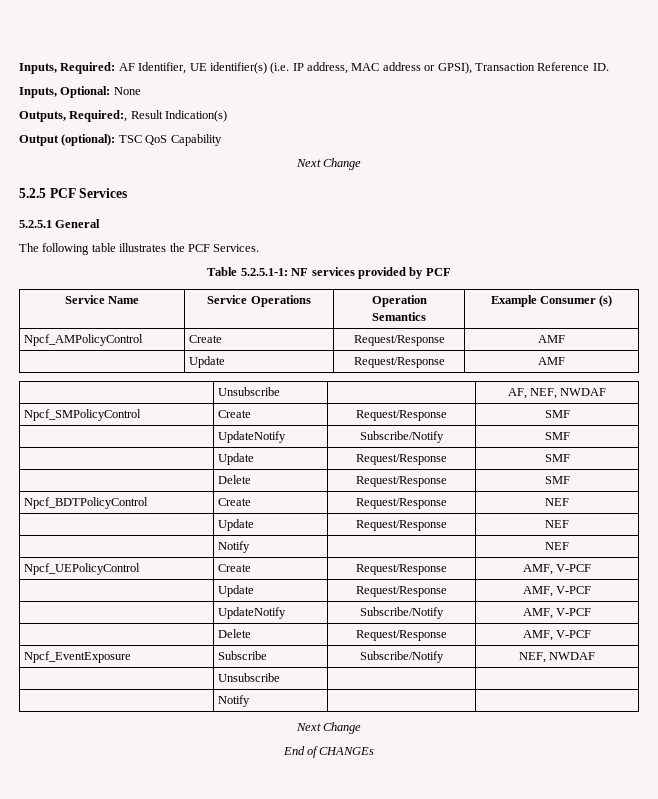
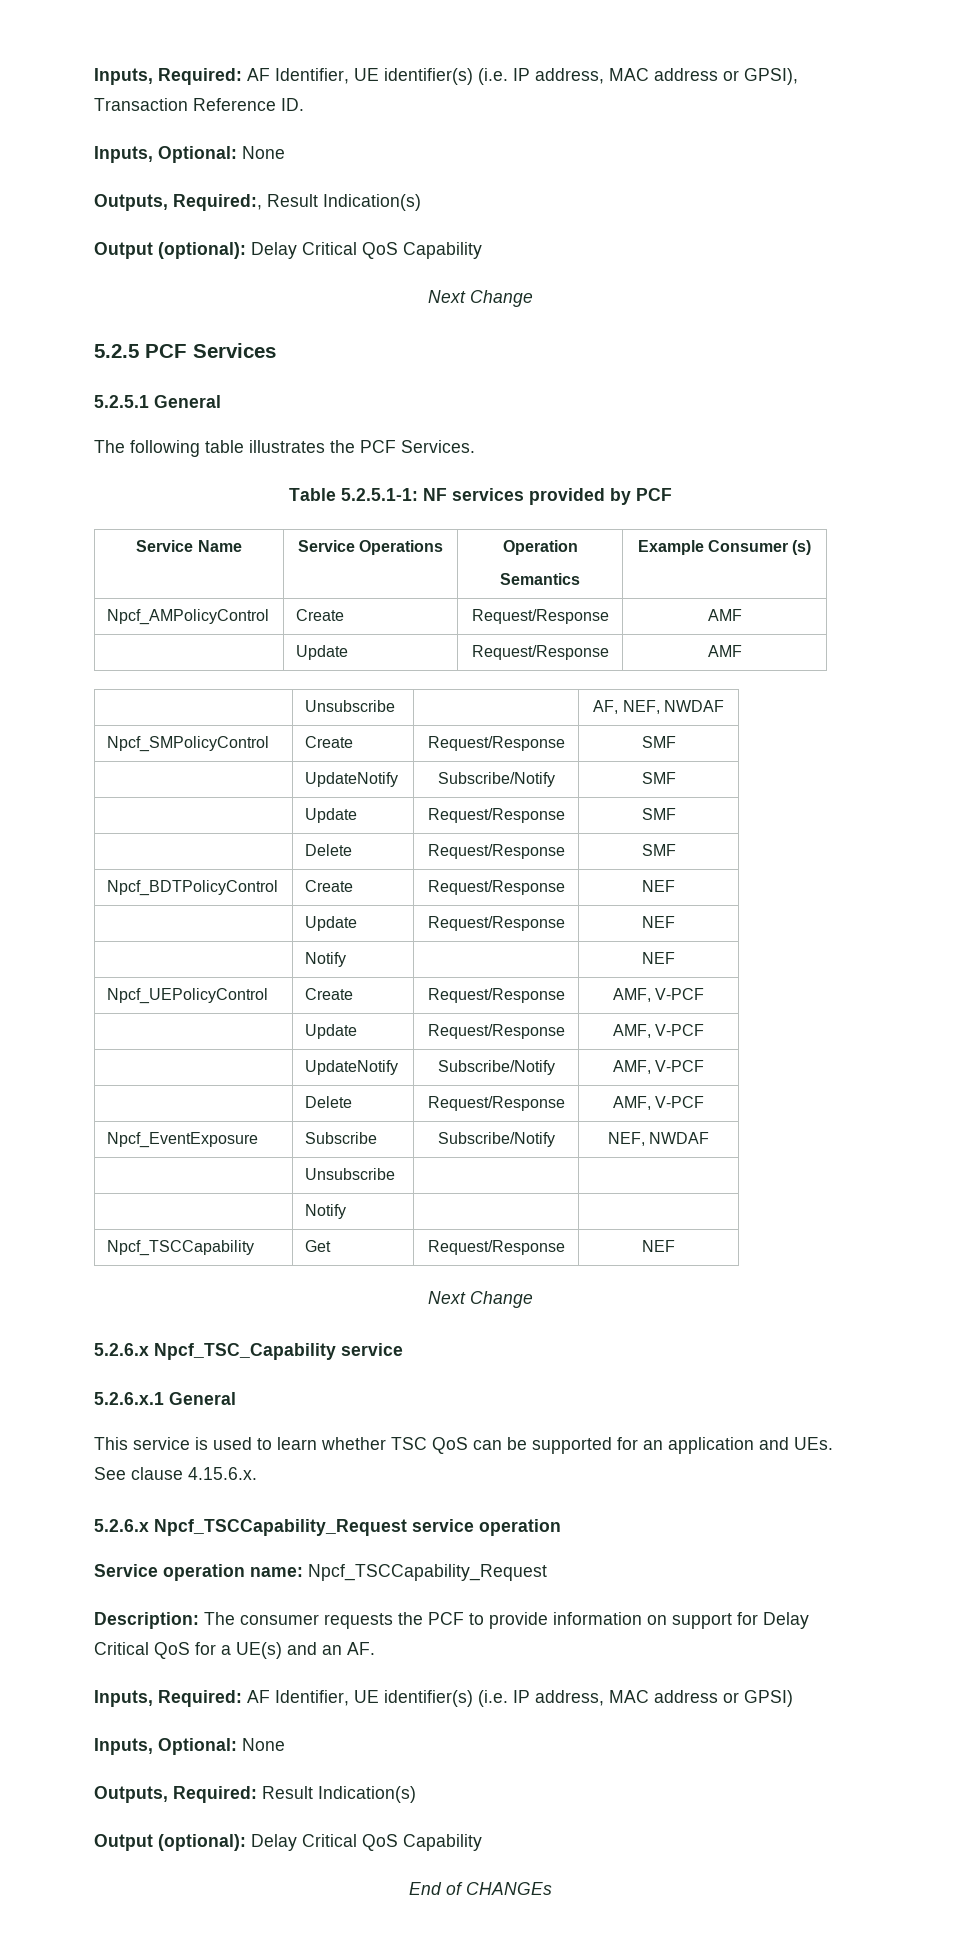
[118,135,142,143] TSC -> [251,242,357,259] Delay Critical
[295,722,362,734] // Next Change -> [107,1240,255,1256] [305,1240,332,1252] [427,1240,565,1255] [642,1240,675,1252] [427,1291,533,1308] [94,1343,403,1360] [94,1392,236,1405] [94,1437,833,1454] [94,1467,257,1480] [94,1519,561,1536] [94,1564,547,1581] [94,1612,809,1629] [94,1642,375,1659] [94,1690,793,1707] [94,1738,285,1755] [94,1786,416,1803] [94,1834,482,1851] // Npcf_TSCCapability | Get | Request/Response | NEF // Next Change // 5.2.6.x Npcf_TSC_Capability service // 5.2.6.x.1 General // This service is used to learn whether TSC QoS can be supported for an application and UEs. See clause 4.15.6.x. // 5.2.6.x Npcf_TSCCapability_Request service operation // Service operation name: Npcf_TSCCapability_Request // Description: The consumer requests the PCF to provide information on support for Delay Critical QoS for a UE(s) and an AF. // Inputs, Required: AF Identifier, UE identifier(s) (i.e. IP address, MAC address or GPSI) // Inputs, Optional: None // Outputs, Required: Result Indication(s) // Output (optional): Delay Critical QoS Capability

